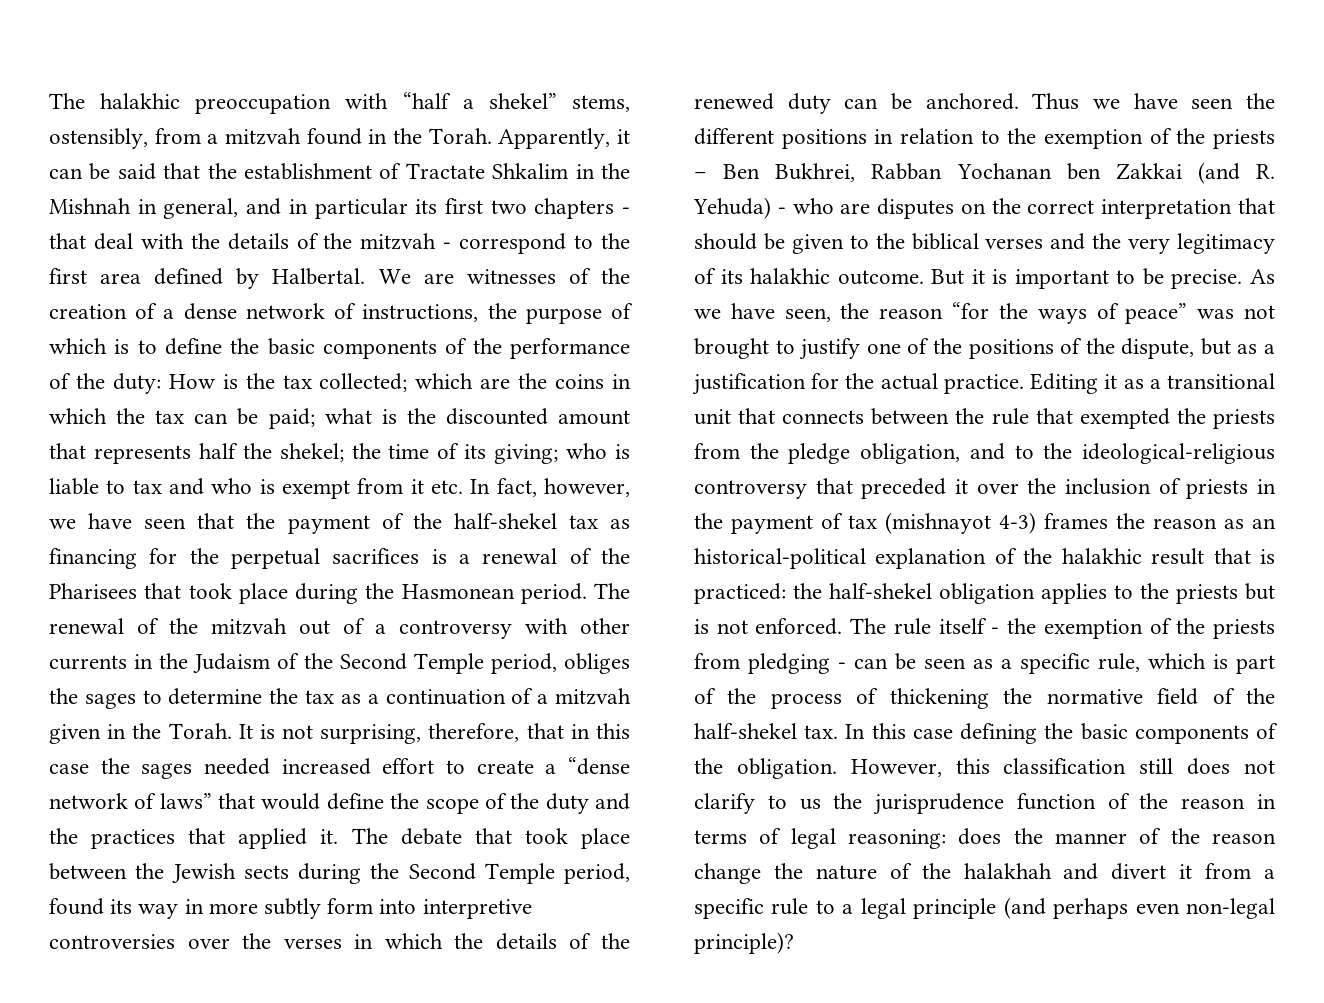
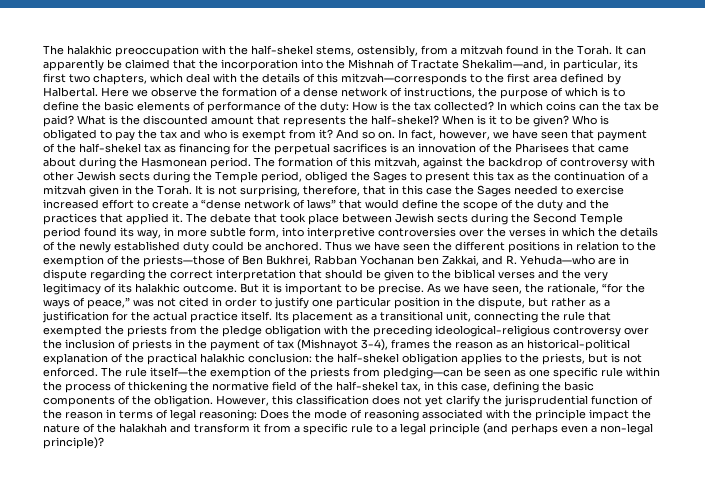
[402,92,557,109] “half a shekel” -> [229,45,313,55] the half-shekel
[498,128,631,149] [49,163,630,180] [49,198,630,219] [49,233,86,249] Apparently, it can be said that the establishment of Tractate Shkalim in the Mishnah in general, and in particular its first two chapters - that -> [615,45,646,55] [43,59,638,71] [43,73,183,85] It can apparently be claimed that the incorporation into the Mishnah of Tractate Shekalim—and, in particular, its first two chapters, which
[323,233,567,254] the mitzvah - correspond -> [317,73,467,85] this mitzvah—corresponds
[378,268,630,284] [49,304,127,319] We are witnesses of the creation -> [101,87,277,97] Here we observe the formation
[323,338,502,359] components of the -> [137,101,205,111] elements of
[319,373,632,392] [49,408,372,429] collected; which are the coins in which the tax can be paid; what -> [434,101,659,111] [43,115,106,127] collected? In which coins can the tax be paid? What
[198,443,630,464] [49,478,126,495] half the shekel; the time of its giving; who is liable to -> [349,115,609,127] [43,129,157,141] the half-shekel? When is it to be given? Who is obligated to pay the
[410,479,463,494] it etc. -> [319,129,395,139] it? And so on.
[246,513,276,529] the -> (594, 134) none
[458,548,558,564] a renewal -> [402,143,476,153] an innovation
[188,583,288,604] took place -> [598,145,629,153] [43,157,76,167] came about
[49,618,630,639] [49,653,630,674] [49,688,379,709] renewal of the mitzvah out of a controversy with other currents in the Judaism of the Second Temple period, obliges the sages to determine the tax as a -> [278,157,655,169] [43,171,551,183] formation of this mitzvah, against the backdrop of controversy with other Jewish sects during the Temple period, obliged the Sages to present this tax as the
[141,758,270,779] sages needed -> [477,185,624,197] Sages needed to exercise
[135,863,165,879] the -> (392, 218) none
[564,863,630,884] period, -> [43,227,81,239] period
[138,904,179,919] way -> [137,230,161,239] way,
[264,898,374,919] subtly form -> [210,227,279,238] subtle form,
[694,93,879,114] renewed duty can -> [79,241,244,253] newly established duty could
[1213,129,1275,149] [694,172,707,179] priests – -> [143,255,240,267] priests—those of
[1115,162,1275,184] [693,197,986,219] Zakkai (and R. Yehuda) - who are disputes on -> [442,255,629,266] [43,269,145,281] Zakkai, and R. Yehuda—who are in dispute regarding
[879,308,944,319] reason -> [547,283,599,294] rationale,
[1125,303,1188,324] peace” -> [87,297,130,309] peace,”
[694,338,1083,360] brought to justify one of the positions of -> [179,297,453,309] cited in order to justify one particular position in
(1231, 346) none -> [551,297,586,307] rather
[943,373,1275,394] [694,408,950,425] practice. Editing it as a transitional unit that connects between -> [190,311,538,323] practice itself. Its placement as a transitional unit, connecting
[860,443,1275,464] [694,478,968,499] obligation, and to the ideological-religious controversy that preceded it -> [265,325,621,337] obligation with the preceding ideological-religious controversy
[885,512,1036,534] (mishnayot 4-3) -> [297,339,388,351] (Mishnayot 3-4),
[1061,548,1275,565] [694,583,786,604] halakhic result that is practiced: -> [147,353,312,365] practical halakhic conclusion:
[1176,584,1238,604] priests -> [542,353,585,365] priests,
[938,618,1037,634] itself - the -> [150,367,207,377] itself—the
[748,653,1275,674] [694,688,716,704] pledging - can be seen as a specific rule, which is part of -> [383,367,660,379] pledging—can be seen as one specific rule within
[804,723,953,739] tax. In this case -> [401,381,490,392] tax, in this case,
[1139,758,1174,774] still -> (369, 400) none
[694,793,1005,815] clarify to us the jurisprudence -> [425,395,588,407] yet clarify the jurisprudential
[958,828,1276,845] [694,863,761,884] does the manner of the reason change -> [260,409,629,421] Does the mode of reasoning associated with the principle impact
[1111,863,1167,880] divert -> [194,423,250,433] transform
(1180, 908) none -> [591,426,597,433] a

